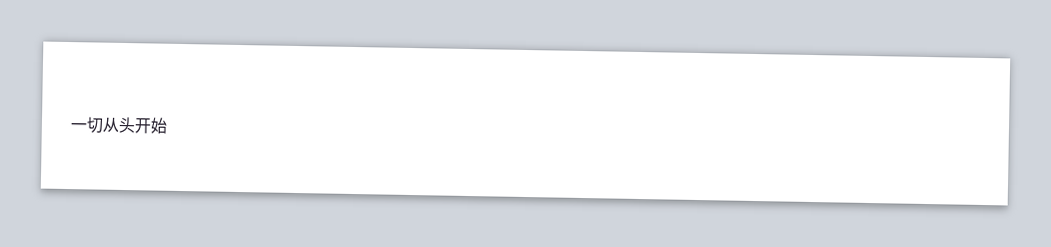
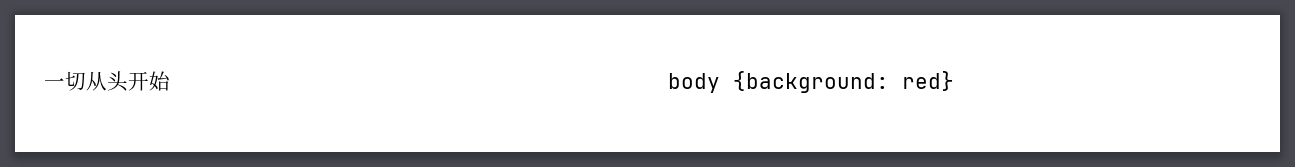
(168, 125) none -> [668,71,954,93] // body {background: red}

